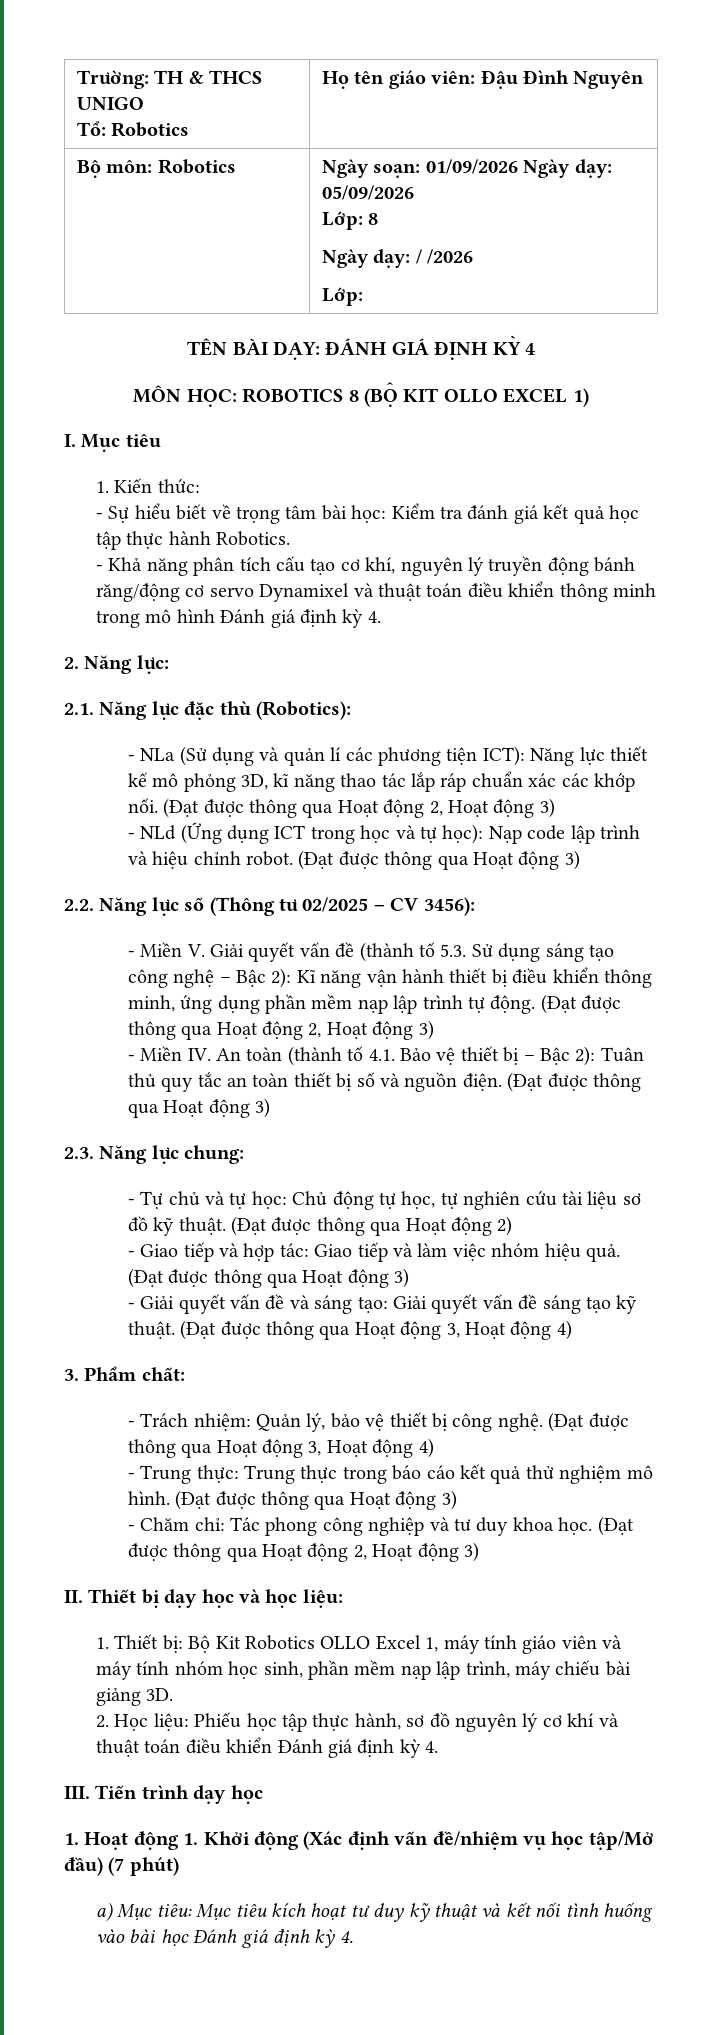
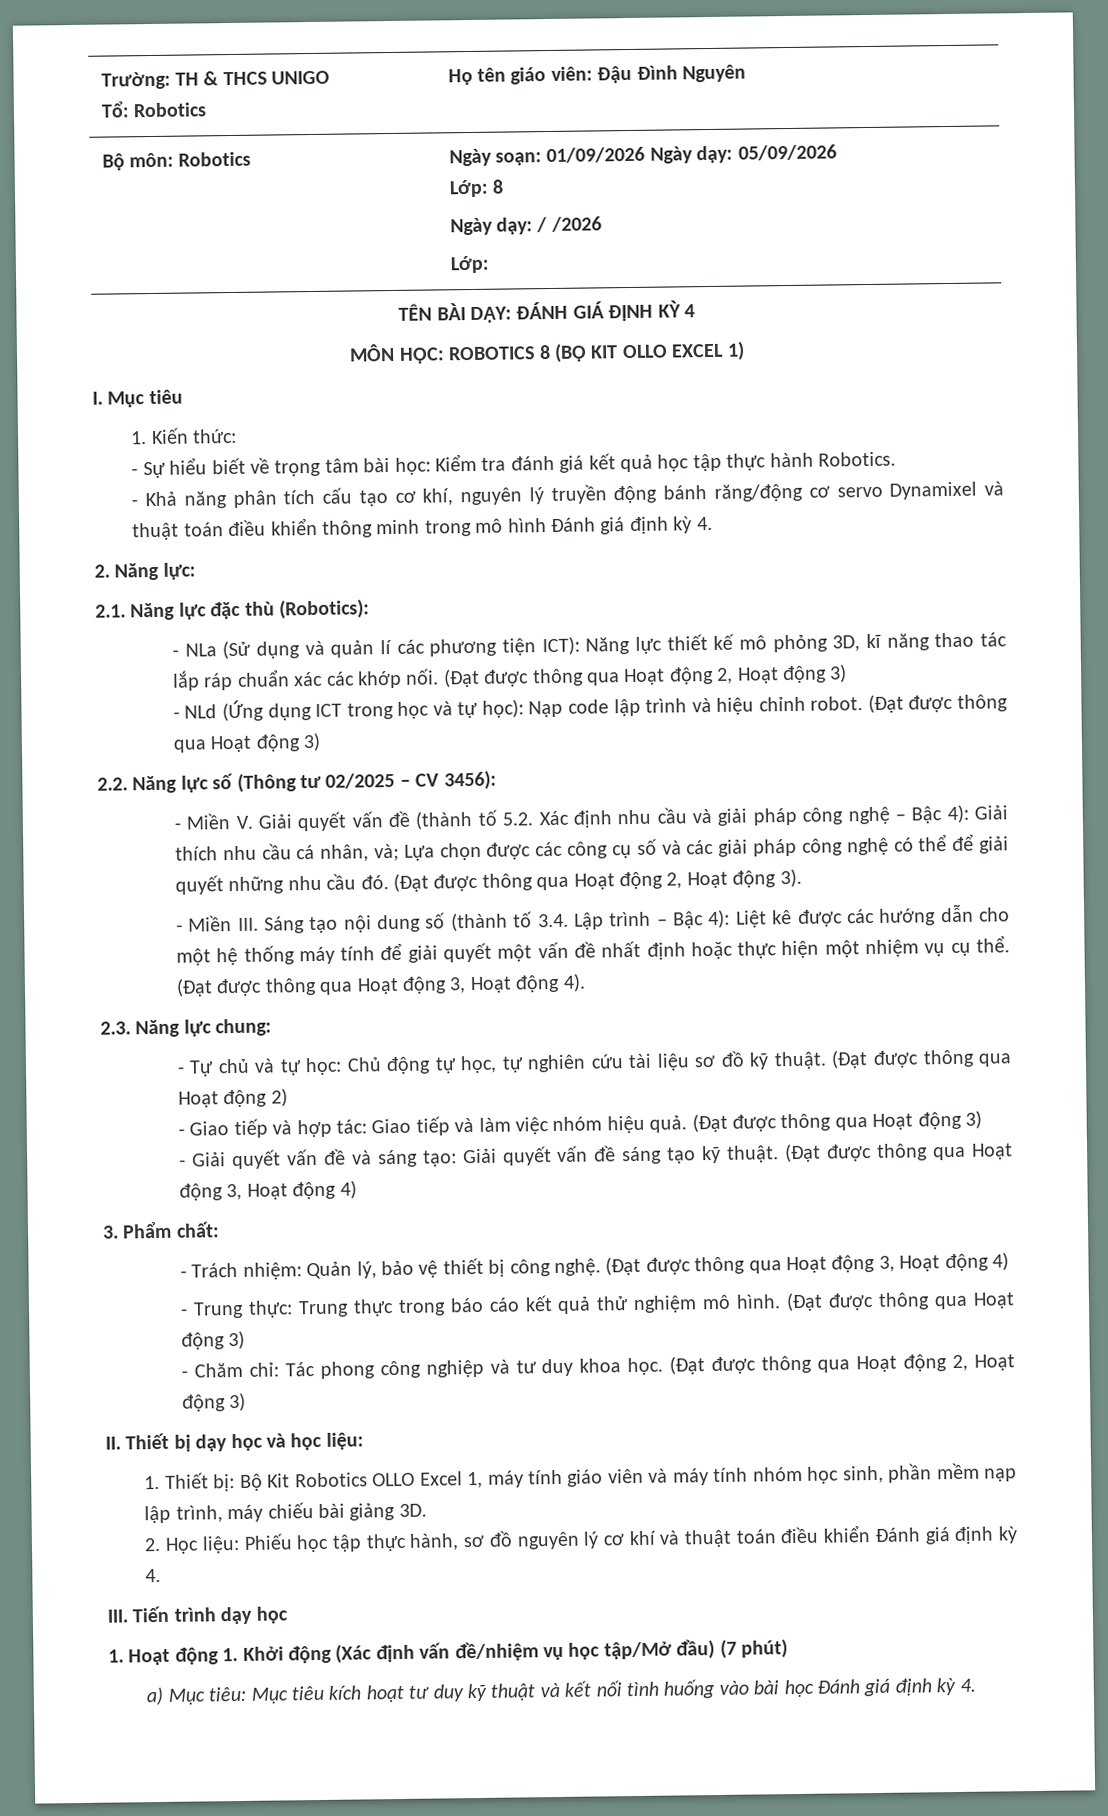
[440,943,615,962] [127,967,653,988] [127,994,622,1014] [127,1020,434,1040] [127,1046,644,1066] [127,1072,642,1092] [127,1098,271,1118] 5.3. Sử dụng sáng tạo công nghệ – Bậc 2): Kĩ năng vận hành thiết bị điều khiển thông minh, ứng dụng phần mềm nạp lập trình tự động. (Đạt được thông qua Hoạt động 2, Hoạt động 3) // - Miền IV. An toàn (thành tố 4.1. Bảo vệ thiết bị – Bậc 2): Tuân thủ quy tắc an toàn thiết bị số và nguồn điện. (Đạt được thông qua Hoạt động 3) -> [502,804,1009,828] [174,833,1009,862] [174,868,802,895] [175,904,1011,934] [175,935,1010,966] [175,973,586,997] 5.2. Xác định nhu cầu và giải pháp công nghệ – Bậc 4): Giải thích nhu cầu cá nhân, và; Lựa chọn được các công cụ số và các giải pháp công nghệ có thể để giải quyết những nhu cầu đó. (Đạt được thông qua Hoạt động 2, Hoạt động 3). // - Miền III. Sáng tạo nội dung số (thành tố 3.4. Lập trình – Bậc 4): Liệt kê được các hướng dẫn cho một hệ thống máy tính để giải quyết một vấn đề nhất định hoặc thực hiện một nhiệm vụ cụ thể. (Đạt được thông qua Hoạt động 3, Hoạt động 4).

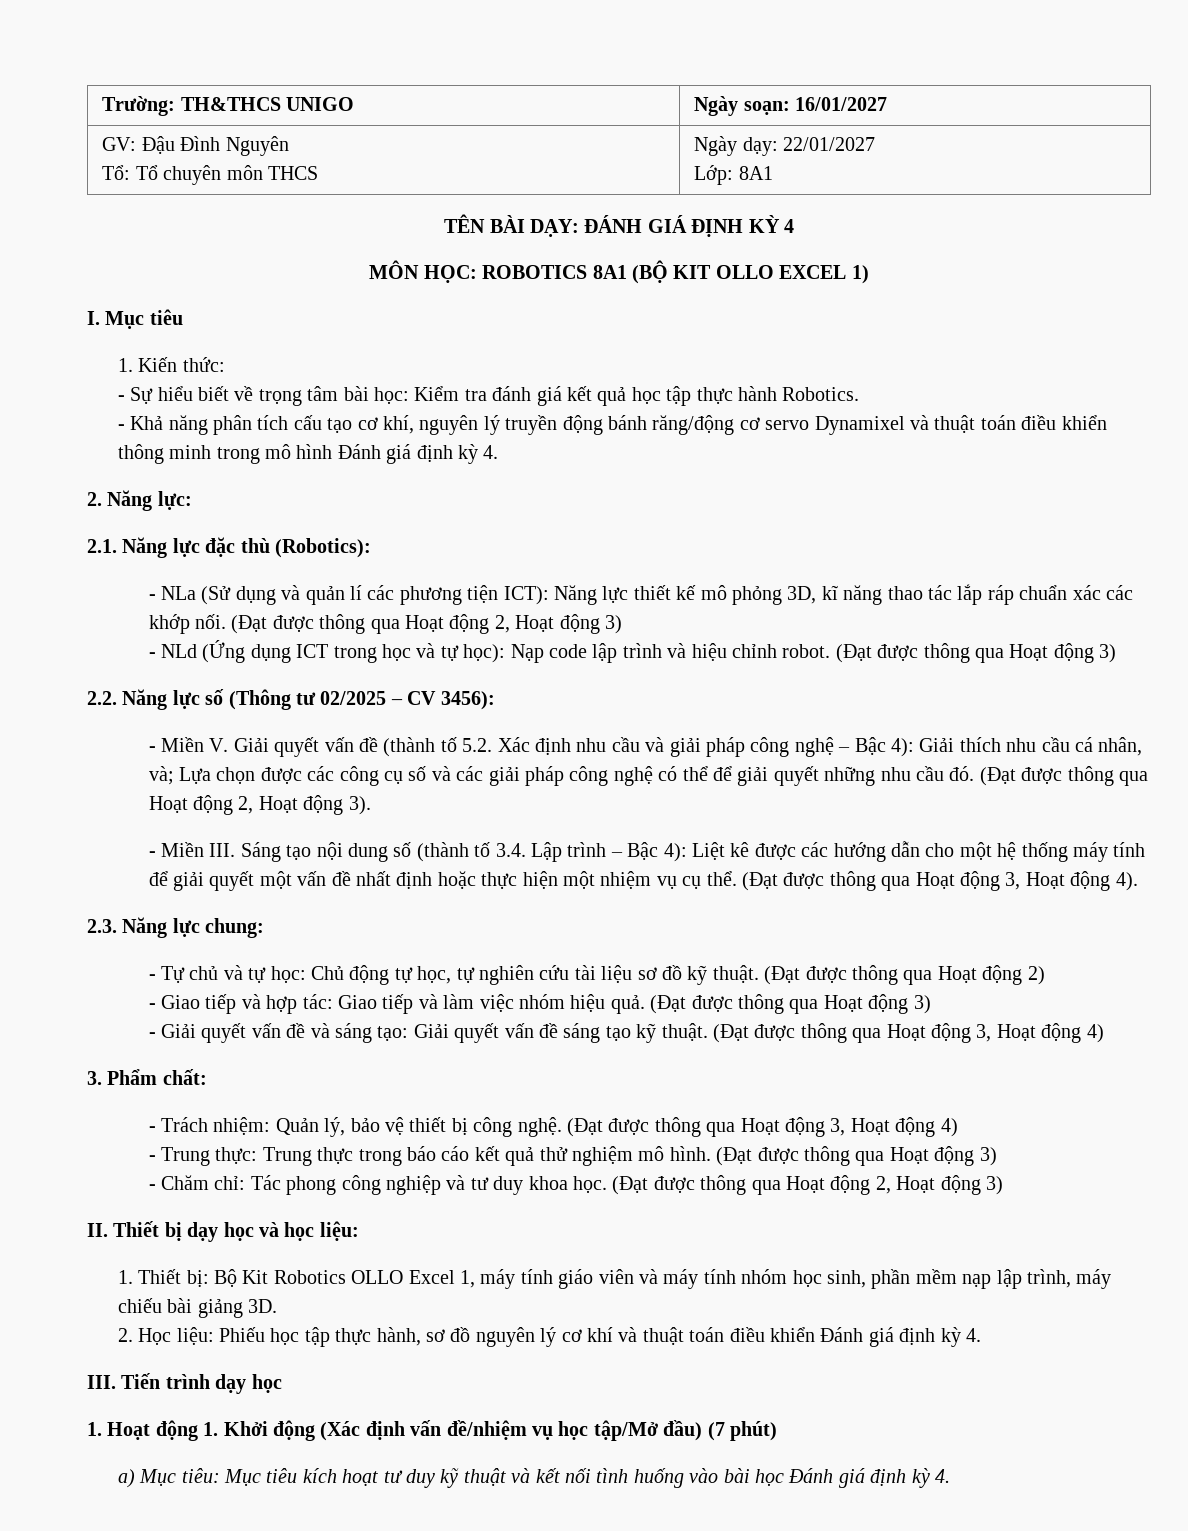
[175,70,331,86] [100,101,208,118] [447,64,747,86] [101,151,252,171] [448,144,837,167] [448,179,505,198] [449,216,602,236] [449,255,490,274] TH & THCS UNIGO // Tổ: Robotics | Họ tên giáo viên: Đậu Đình Nguyên // Bộ môn: Robotics | Ngày soạn: 01/09/2026 Ngày dạy: 05/09/2026 // Lớp: 8 // Ngày dạy: / /2026 // Lớp: -> [180,97,355,111] [694,96,888,116] [102,136,289,156] [102,165,318,185] [694,136,876,156] [694,165,773,185] TH&THCS UNIGO | Ngày soạn: 16/01/2027 // GV: Đậu Đình Nguyên // Tổ: Tổ chuyên môn THCS | Ngày dạy: 22/01/2027 // Lớp: 8A1
[538,345,551,360] 8 -> [592,265,627,279] 8A1

